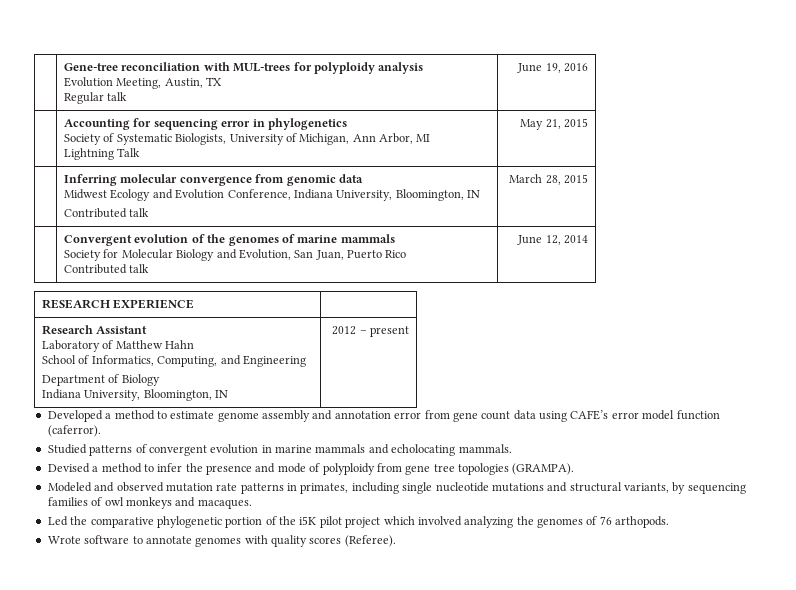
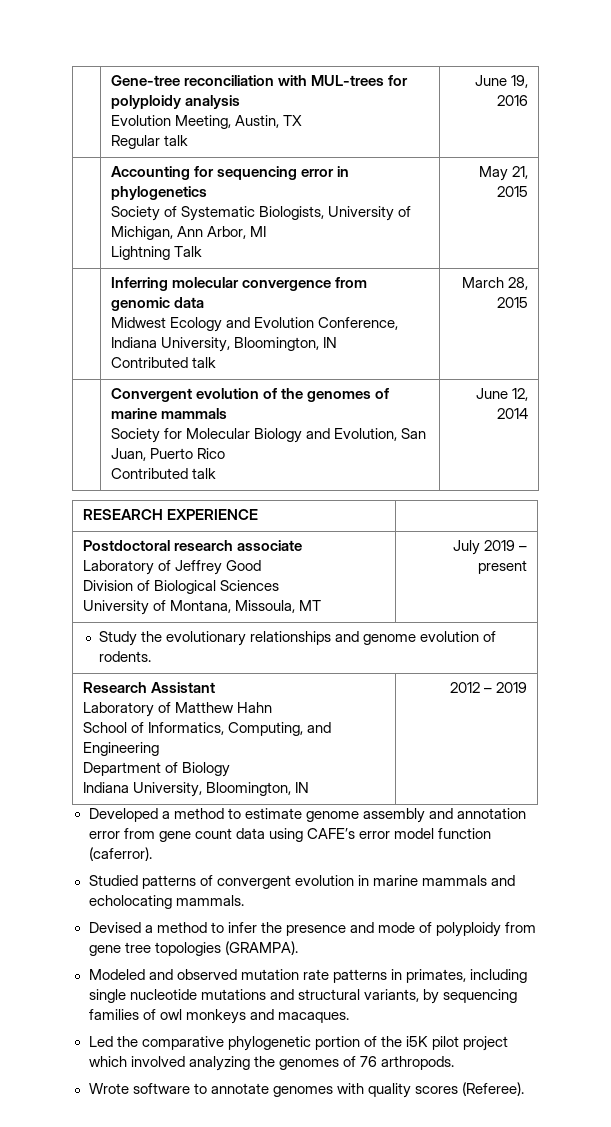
(195, 304) none -> [82,540,302,551] [82,560,261,575] [82,580,279,594] [82,600,321,615] [453,540,528,555] [478,560,528,574] [99,631,497,646] [99,651,152,662] // Postdoctoral research associate // Laboratory of Jeffrey Good // Division of Biological Sciences // University of Montana, Missoula, MT | July 2019 – present // Study the evolutionary relationships and genome evolution of rodents.
[369,326,409,337] present -> [496,682,528,693] 2019
[615,516,670,528] arthopods. -> [380,1056,454,1070] arthropods.

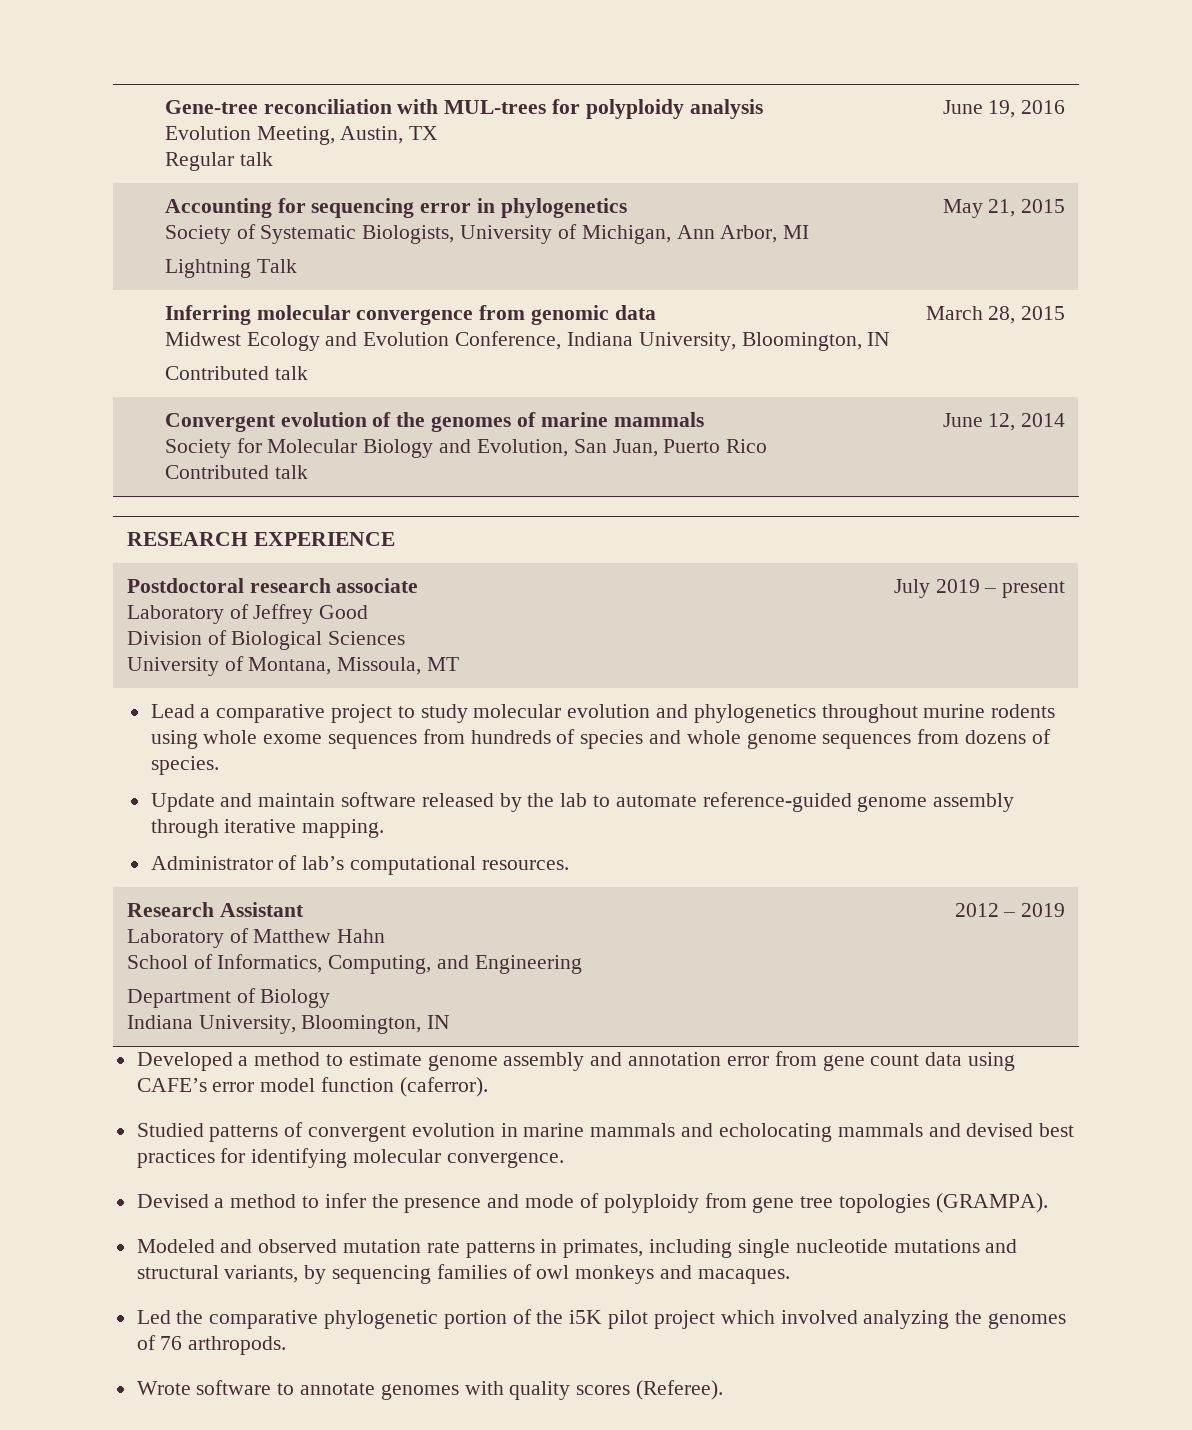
[99,631,497,646] [99,651,152,662] Study the evolutionary relationships and genome evolution of rodents. -> [150,704,1056,723] [150,729,1051,749] [150,756,219,775] [150,792,1015,812] [150,819,385,838] [150,855,569,875] Lead a comparative project to study molecular evolution and phylogenetics throughout murine rodents using whole exome sequences from hundreds of species and whole genome sequences from dozens of species. // Update and maintain software released by the lab to automate reference-guided genome assembly through iterative mapping. // Administrator of lab’s computational resources.
[175,895,244,906] mammals. -> [837,1123,1075,1137] [136,1148,564,1168] mammals and devised best practices for identifying molecular convergence.

